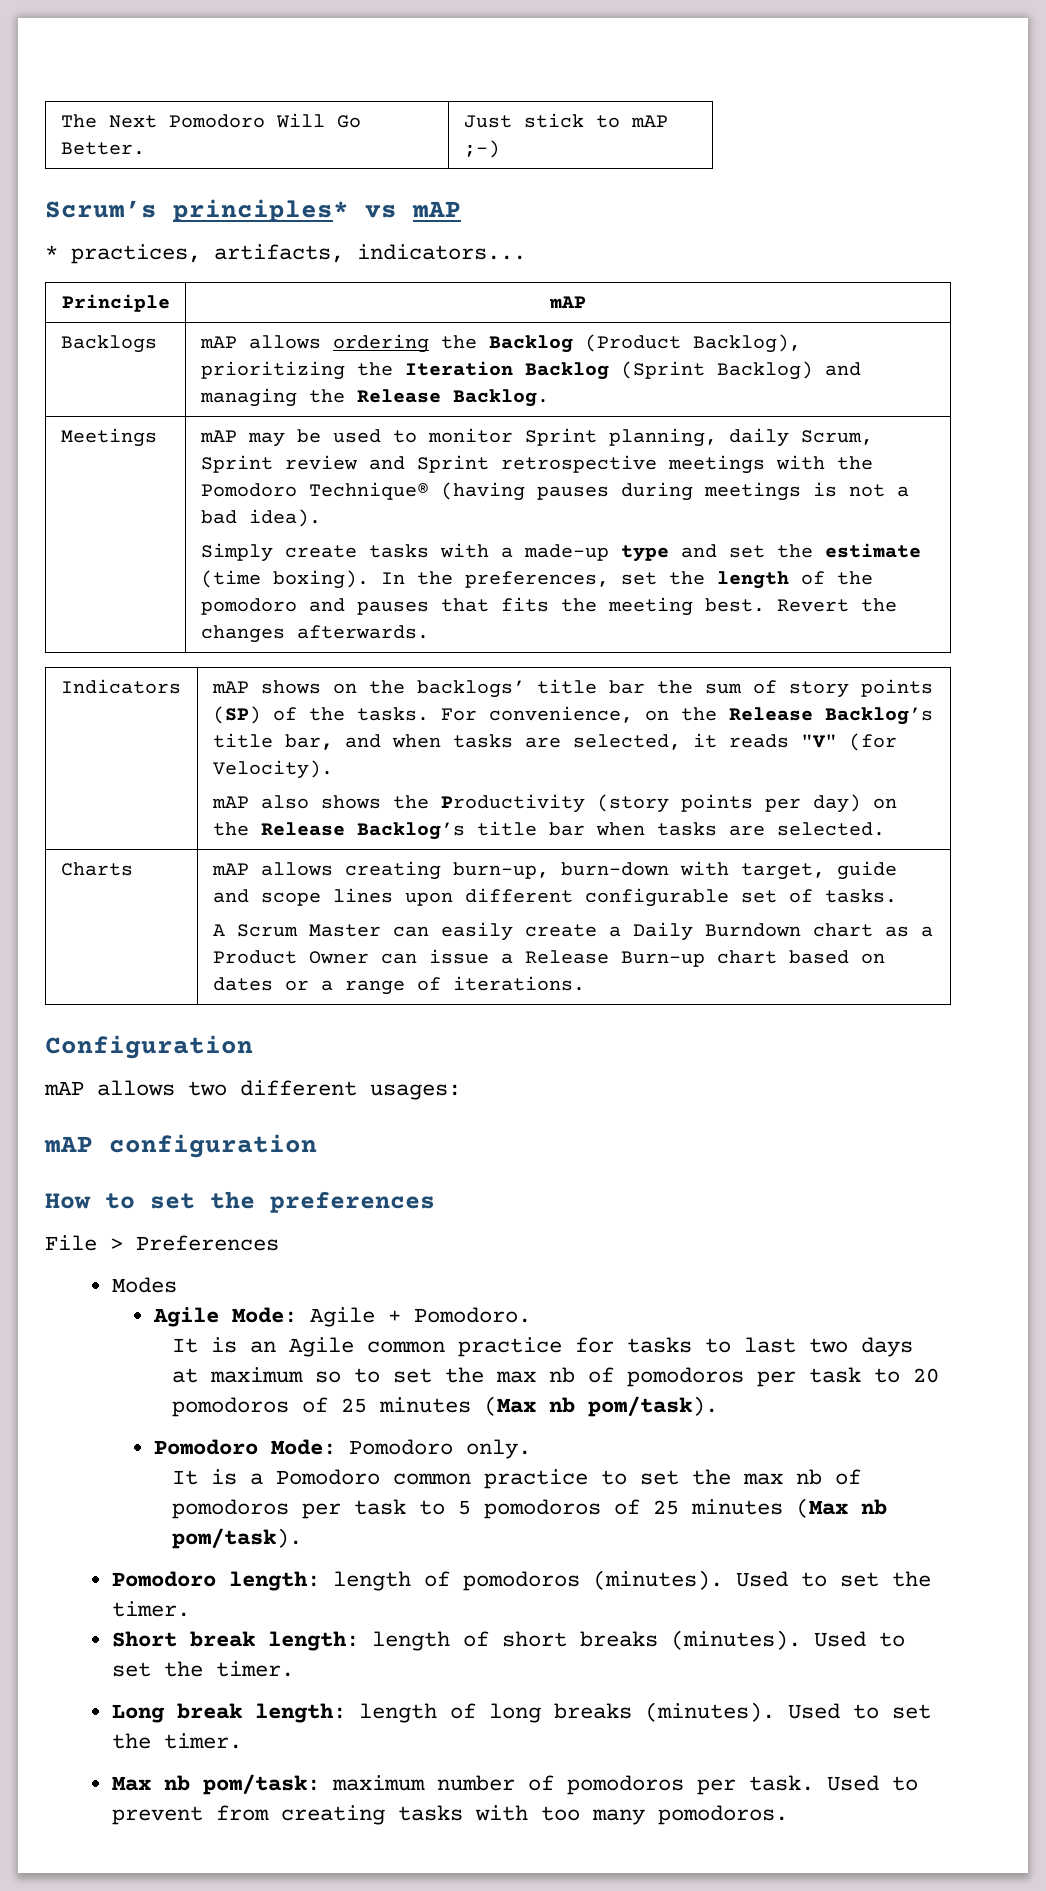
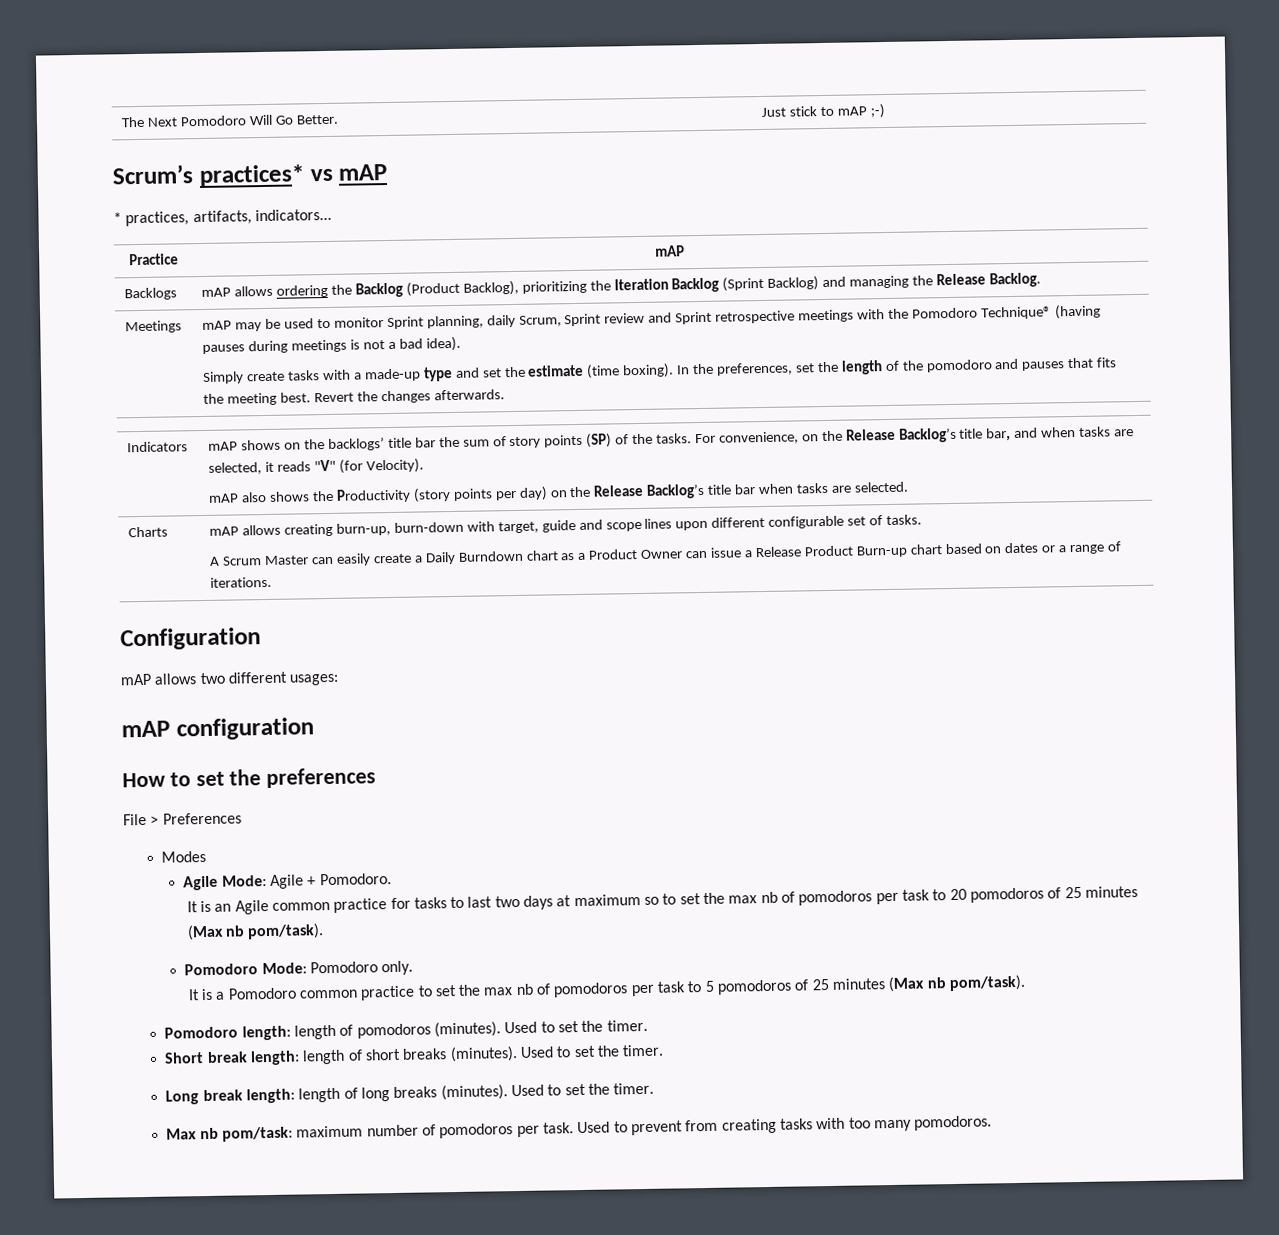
[173,199,349,222] principles* -> [198,164,305,188] practices*
[61,294,170,312] Principle -> [128,253,179,266] Practice
(609, 957) none -> [803,545,854,557] Product

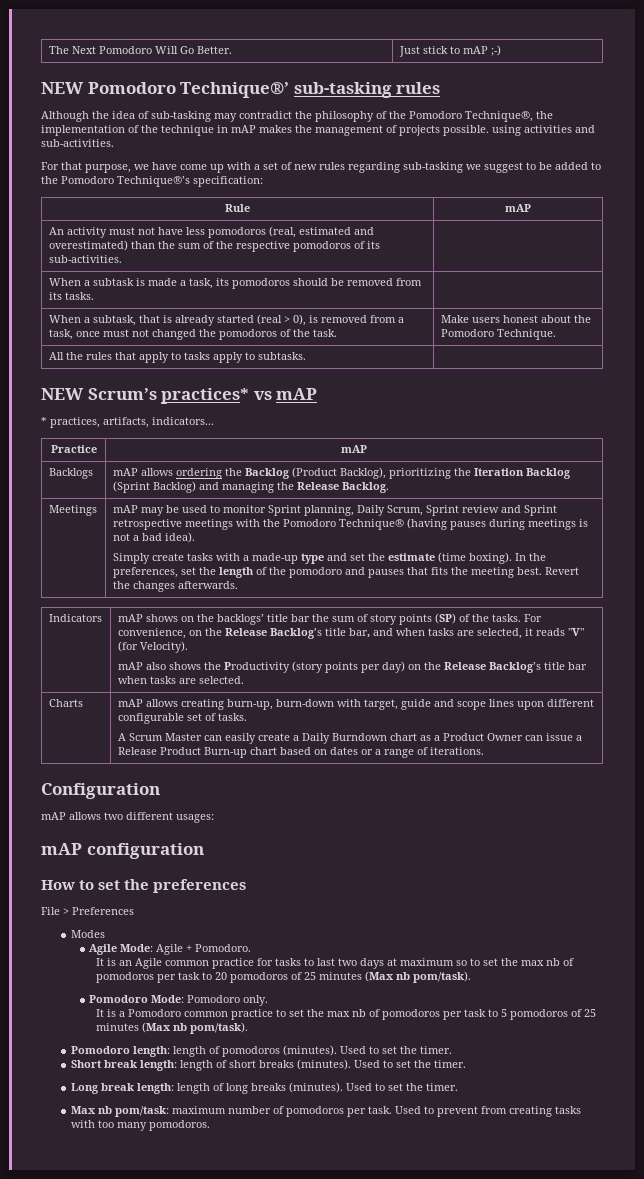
(886, 111) none -> [41,82,441,98] [41,111,553,122] [41,125,595,136] [41,139,114,147] [41,162,601,173] [41,176,263,187] [225,204,250,212] [505,204,531,212] [48,226,374,238] [48,240,380,252] [48,255,122,263] [48,278,422,289] [48,292,94,300] [48,314,404,326] [48,329,337,340] [440,315,591,323] [440,329,556,340] [48,352,306,363] [41,388,84,400] NEW Pomodoro Technique®’ sub-tasking rules // Although the idea of sub-tasking may contradict the philosophy of the Pomodoro Technique®, the implementation of the technique in mAP makes the management of projects possible. using activities and sub-activities. // For that purpose, we have come up with a set of new rules regarding sub-tasking we suggest to be added to the Pomodoro Technique®’s specification: // Rule | mAP // An activity must not have less pomodoros (real, estimated and overestimated) than the sum of the respective pomodoros of its sub-activities. | // When a subtask is made a task, its pomodoros should be removed from its tasks. | // When a subtask, that is already started (real > 0), is removed from a task, once must not changed the pomodoros of the task. | Make users honest about the Pomodoro Technique. // All the rules that apply to tasks apply to subtasks. | // NEW
[486,314,516,328] daily -> [356,505,385,516] Daily

